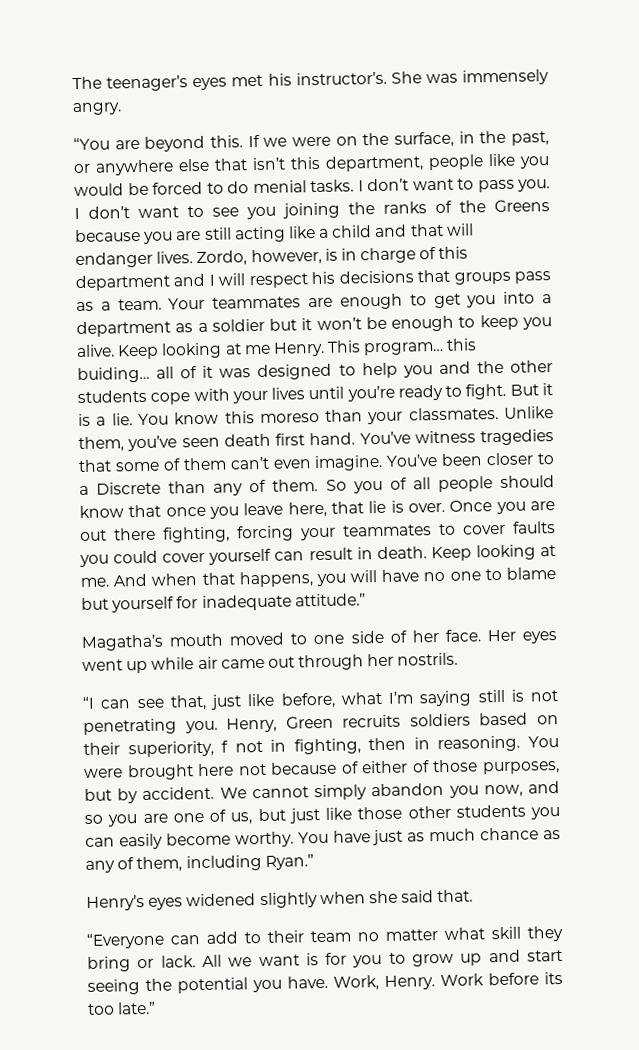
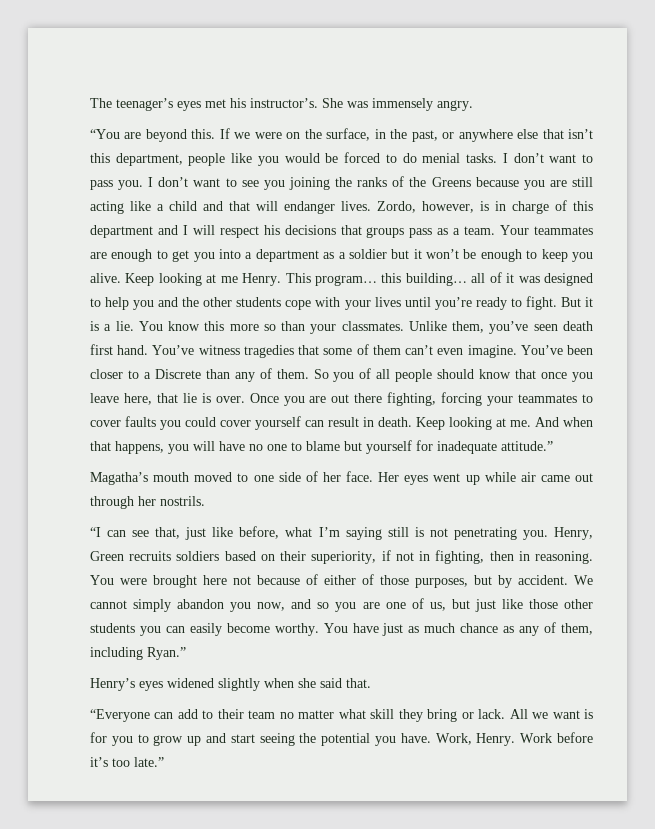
[77,366,150,384] buiding… -> [405,273,467,286] building…
[259,412,320,423] moreso -> [229,324,276,331] more so
[221,740,229,753] f -> [381,550,391,561] if
[544,971,563,985] its -> [90,757,108,767] it’s

